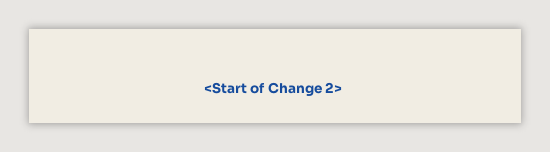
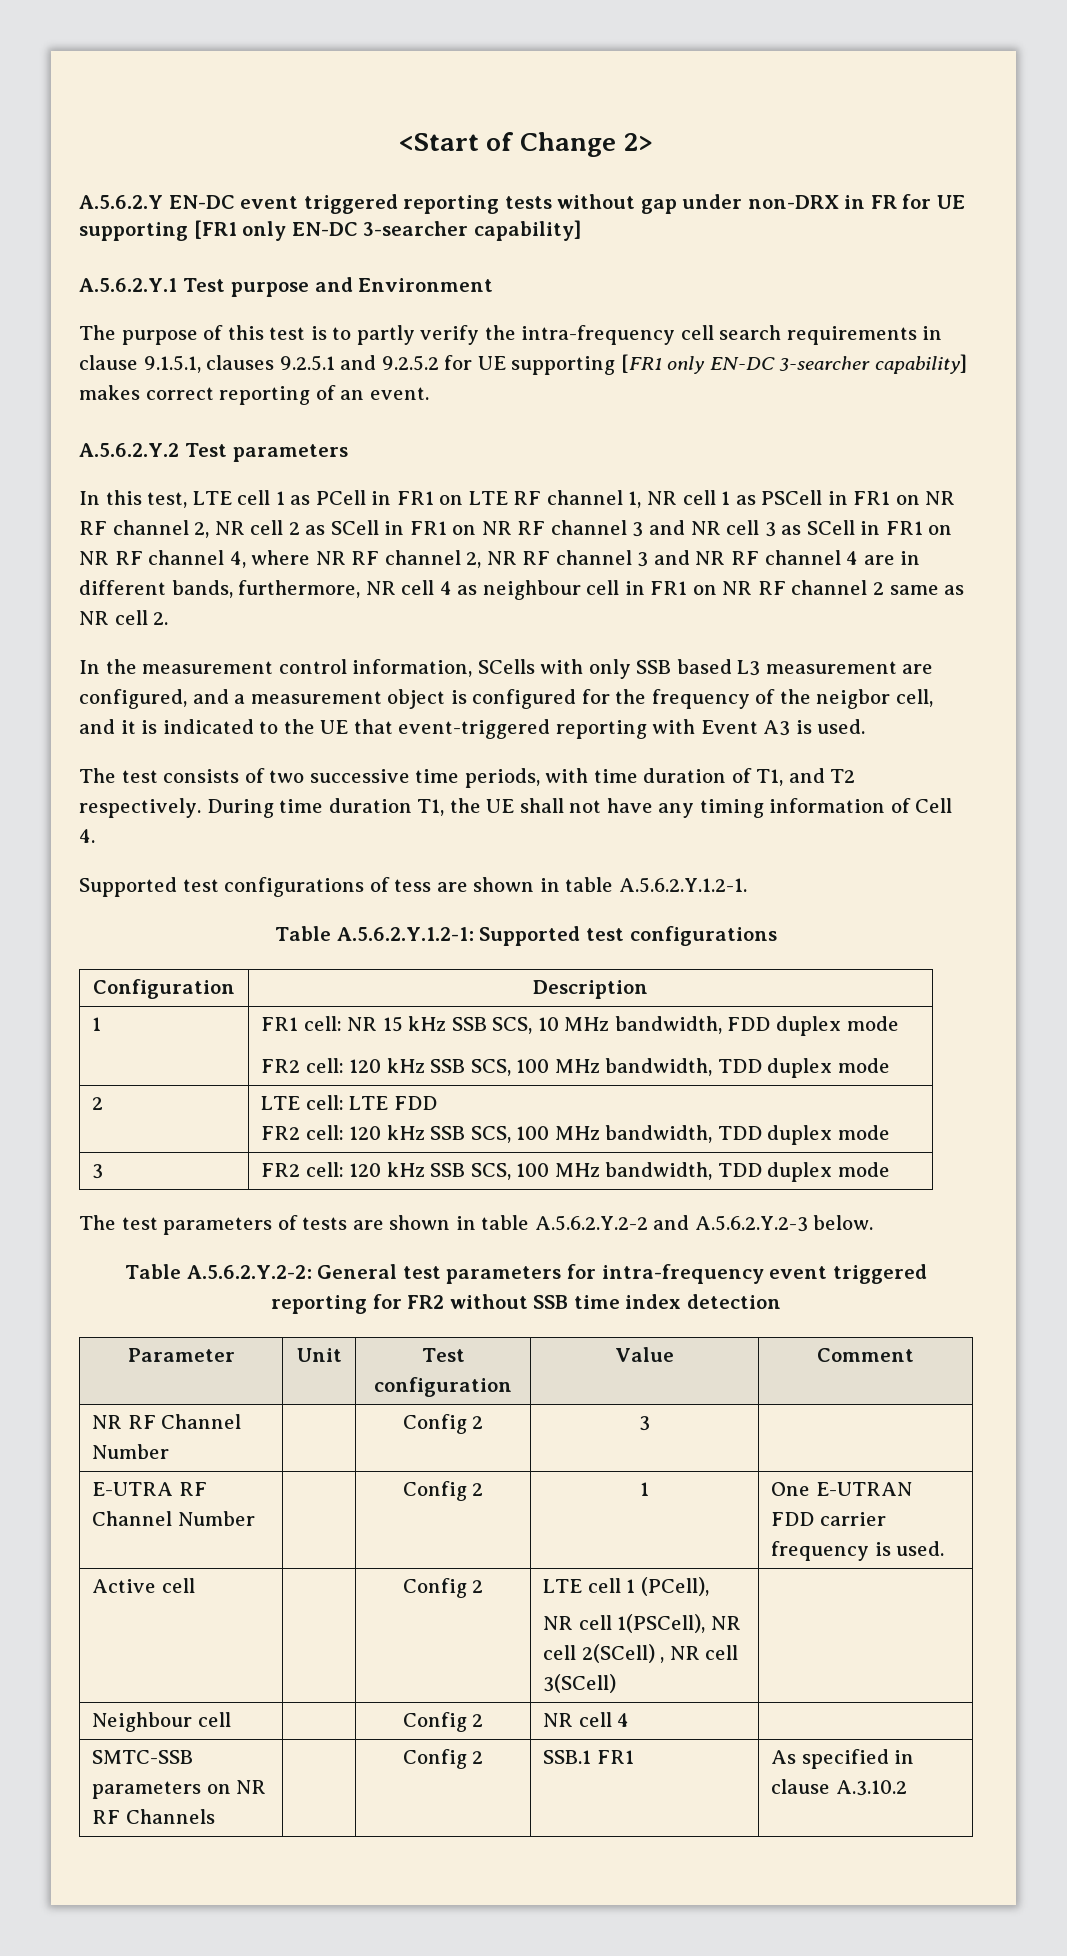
(343, 87) none -> [79,194,965,214] [79,220,581,241] [79,277,494,297] [79,325,943,345] [79,354,967,375] [79,385,429,405] [79,443,349,462] [79,490,956,508] [79,520,953,538] [79,550,921,568] [79,580,965,600] [79,610,169,625] [79,659,934,679] [79,689,933,709] [79,719,866,739] [79,768,856,788] [79,798,953,818] [79,829,95,843] [79,877,747,897] [275,926,777,946] [93,979,235,999] [533,980,648,999] [92,1017,102,1031] [261,1016,899,1036] [261,1058,891,1078] [92,1097,104,1110] [261,1095,437,1110] [261,1125,891,1145] [92,1164,104,1179] [261,1162,891,1182] [79,1215,874,1235] [125,1264,927,1284] [271,1294,781,1314] [127,1348,235,1362] [296,1348,342,1362] [421,1348,465,1362] [374,1377,512,1397] [615,1347,675,1362] [817,1348,914,1362] [92,1414,242,1429] [92,1444,170,1459] [402,1414,484,1434] [639,1416,650,1431] [92,1482,207,1496] [92,1511,255,1526] [402,1481,484,1501] [640,1482,649,1496] [771,1482,912,1496] [771,1512,886,1526] [771,1541,945,1561] [92,1578,195,1593] [402,1578,484,1598] [543,1577,709,1596] [543,1614,741,1633] [543,1644,739,1663] [543,1674,617,1693] [92,1712,231,1732] [402,1712,484,1732] [543,1712,630,1727] [92,1750,194,1764] [92,1780,267,1799] [92,1809,215,1824] [402,1749,484,1769] [543,1750,634,1764] [771,1749,915,1769] [771,1779,907,1796] // A.5.6.2.Y EN-DC event triggered reporting tests without gap under non-DRX in FR for UE supporting [FR1 only EN-DC 3-searcher capability] // A.5.6.2.Y.1 Test purpose and Environment // The purpose of this test is to partly verify the intra-frequency cell search requirements in clause 9.1.5.1, clauses 9.2.5.1 and 9.2.5.2 for UE supporting [FR1 only EN-DC 3-searcher capability] makes correct reporting of an event. // A.5.6.2.Y.2 Test parameters // In this test, LTE cell 1 as PCell in FR1 on LTE RF channel 1, NR cell 1 as PSCell in FR1 on NR RF channel 2, NR cell 2 as SCell in FR1 on NR RF channel 3 and NR cell 3 as SCell in FR1 on NR RF channel 4, where NR RF channel 2, NR RF channel 3 and NR RF channel 4 are in different bands, furthermore, NR cell 4 as neighbour cell in FR1 on NR RF channel 2 same as NR cell 2. // In the measurement control information, SCells with only SSB based L3 measurement are configured, and a measurement object is configured for the frequency of the neigbor cell, and it is indicated to the UE that event-triggered reporting with Event A3 is used. // The test consists of two successive time periods, with time duration of T1, and T2 respectively. During time duration T1, the UE shall not have any timing information of Cell 4. // Supported test configurations of tess are shown in table A.5.6.2.Y.1.2-1. // Table A.5.6.2.Y.1.2-1: Supported test configurations // Configuration | Description // 1 | FR1 cell: NR 15 kHz SSB SCS, 10 MHz bandwidth, FDD duplex mode // FR2 cell: 120 kHz SSB SCS, 100 MHz bandwidth, TDD duplex mode // 2 | LTE cell: LTE FDD // FR2 cell: 120 kHz SSB SCS, 100 MHz bandwidth, TDD duplex mode // 3 | FR2 cell: 120 kHz SSB SCS, 100 MHz bandwidth, TDD duplex mode // The test parameters of tests are shown in table A.5.6.2.Y.2-2 and A.5.6.2.Y.2-3 below. // Table A.5.6.2.Y.2-2: General test parameters for intra-frequency event triggered reporting for FR2 without SSB time index detection // Parameter | Unit | Test configuration | Value | Comment // NR RF Channel Number | | Config 2 | 3 | // E-UTRA RF Channel Number | | Config 2 | 1 | One E-UTRAN FDD carrier frequency is used. // Active cell | | Config 2 | LTE cell 1 (PCell), // NR cell 1(PSCell), NR cell 2(SCell) , NR cell 3(SCell) | // Neighbour cell | | Config 2 | NR cell 4 | // SMTC-SSB parameters on NR RF Channels | | Config 2 | SSB.1 FR1 | As specified in clause A.3.10.2

